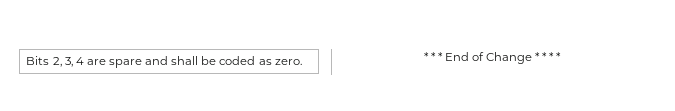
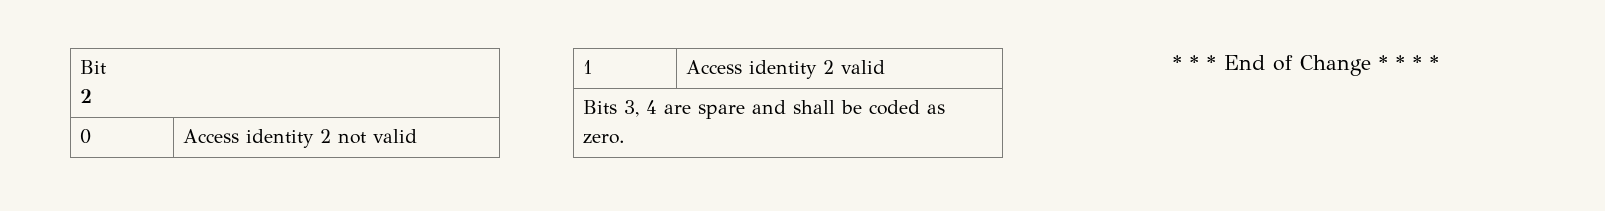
[26,56,62,67] Bits 2, -> [79,60,106,74] [79,89,92,103] [79,129,91,144] [182,129,417,148] [582,60,592,74] [685,60,885,79] [582,100,617,114] Bit // 2 // 0 | Access identity 2 not valid // 1 | Access identity 2 valid // Bits

